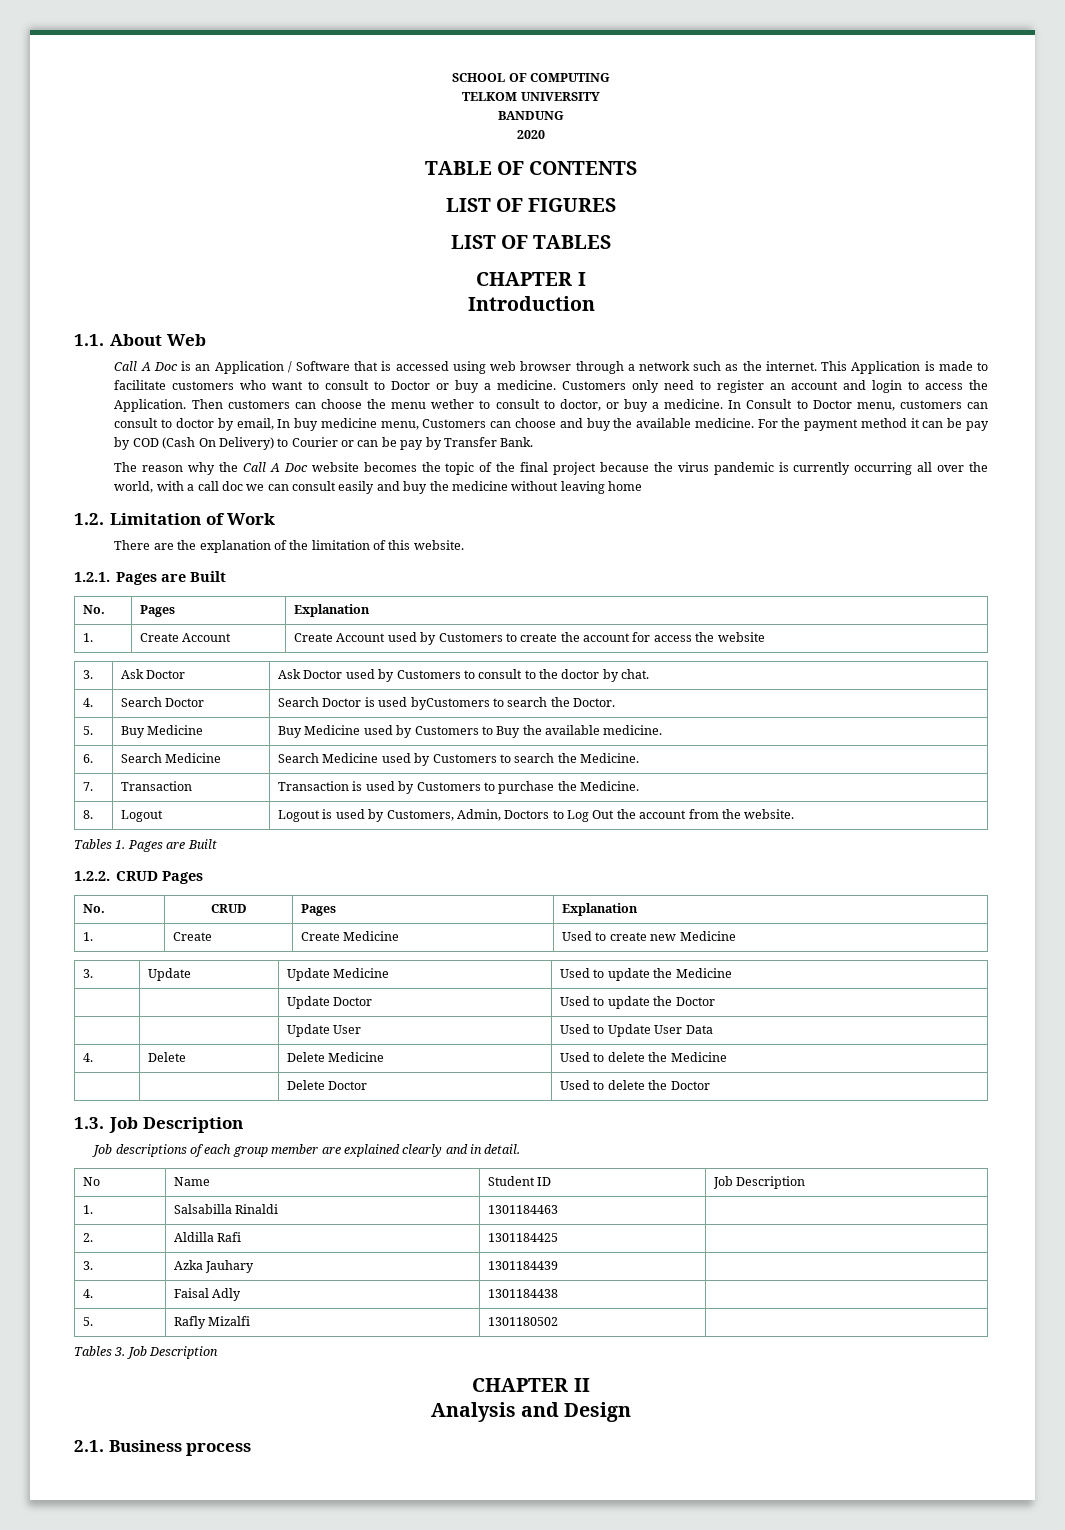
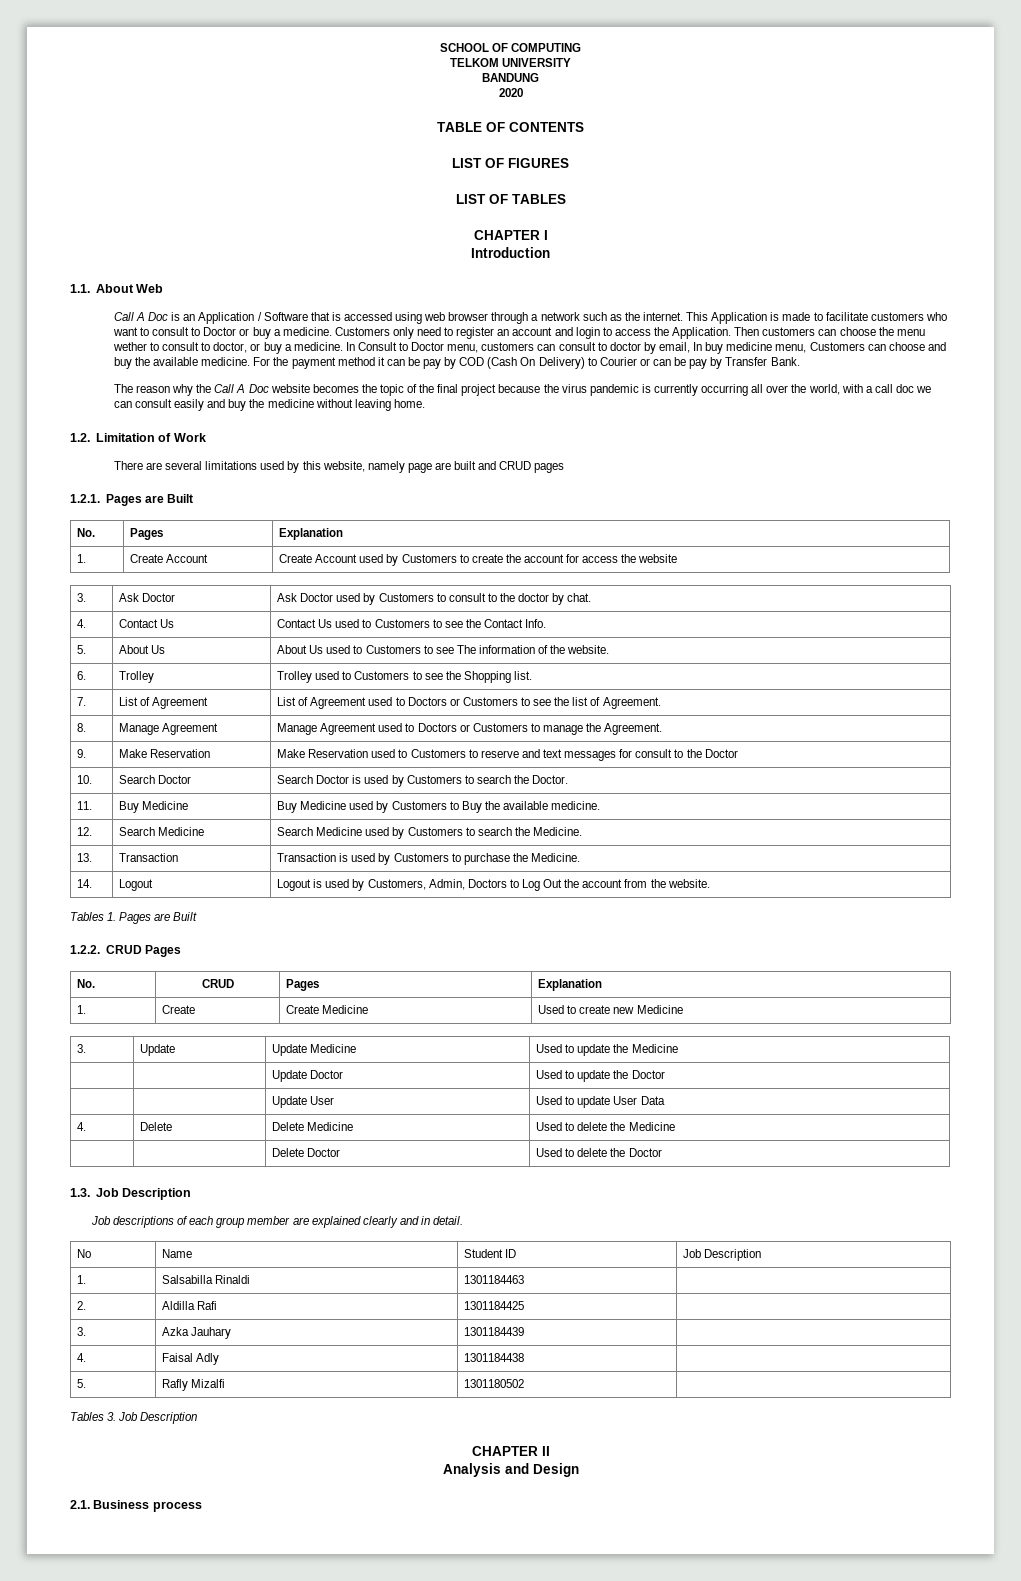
[608,481,643,491] home -> [393,399,425,408] home.
[177,540,464,553] the explanation of the limitation of this website. -> [165,461,565,473] several limitations used by this website, namely page are built and CRUD pages
(94, 702) none -> [119,619,175,628] [277,619,547,628] [77,645,87,654] [119,645,166,654] [277,645,610,654] [77,671,87,680] [119,671,155,683] [277,671,532,683] [77,697,87,706] [119,697,209,709] [277,697,661,709] [77,723,87,732] [119,723,219,735] [277,723,663,735] [77,749,87,758] [119,749,211,758] [277,749,738,761] [77,775,93,784] | Contact Us | Contact Us used to Customers to see the Contact Info. // 5. | About Us | About Us used to Customers to see The information of the website. // 6. | Trolley | Trolley used to Customers to see the Shopping list. // 7. | List of Agreement | List of Agreement used to Doctors or Customers to see the list of Agreement. // 8. | Manage Agreement | Manage Agreement used to Doctors or Customers to manage the Agreement. // 9. | Make Reservation | Make Reservation used to Customers to reserve and text messages for consult to the Doctor // 10.
[410,697,490,710] byCustomers -> [391,775,462,787] by Customers
[83,726,94,735] 5. -> [77,801,93,810] 11.
[83,754,94,763] 6. -> [77,827,93,836] 12.
[83,782,94,791] 7. -> [77,853,93,862] 13.
[83,810,94,819] 8. -> [77,879,93,888] 14.
[607,1024,651,1037] Update -> [577,1096,611,1108] update

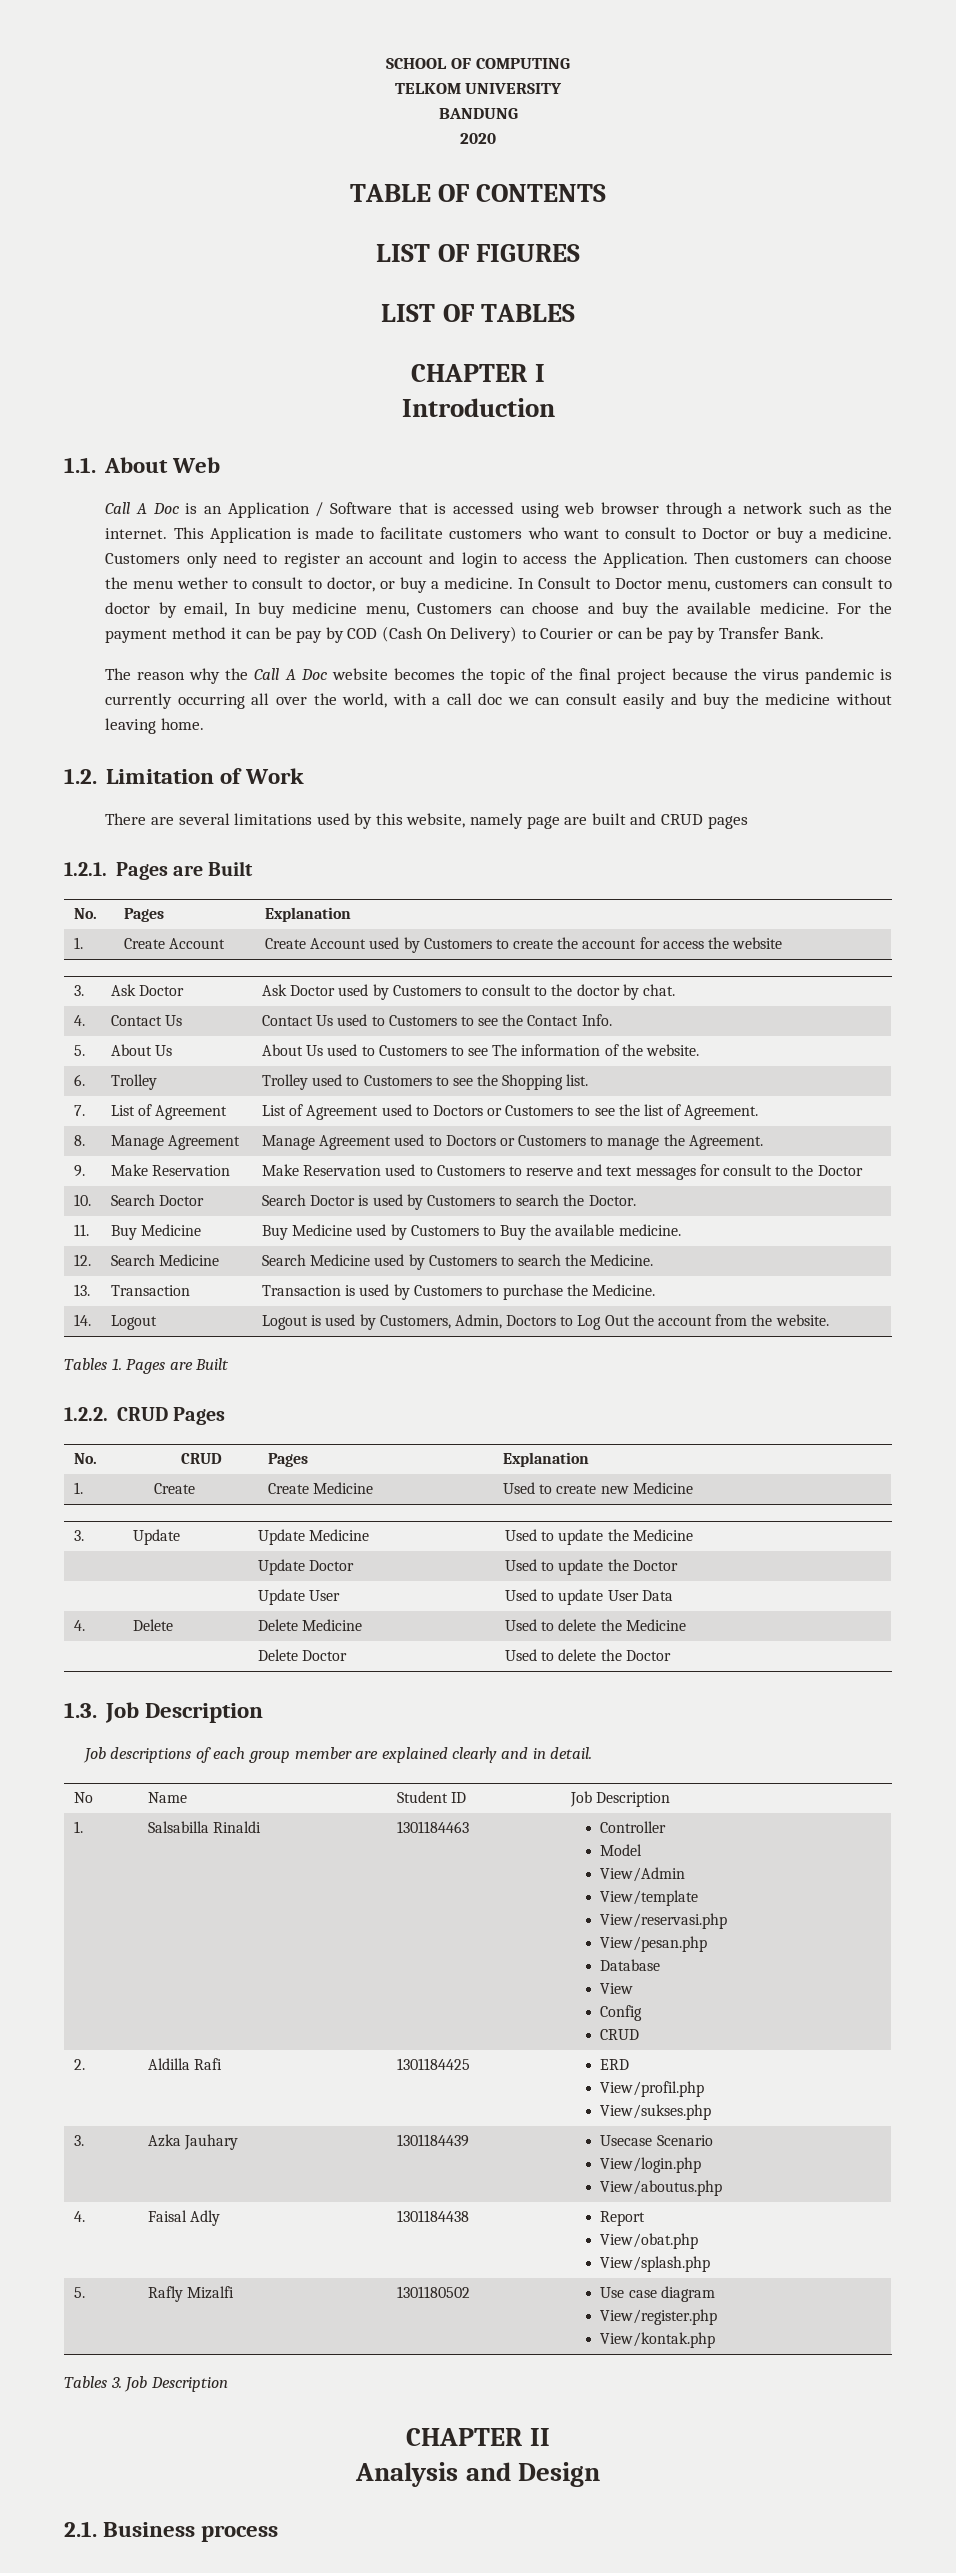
(525, 1279) none -> [600,1821,667,1833] [600,1844,643,1856] [600,1867,686,1882] [600,1890,699,1906] [600,1913,728,1929] [600,1936,708,1952] [600,1959,661,1971] [600,1983,634,1994] [600,2005,643,2021] [600,2029,640,2040] Controller // Model // View/Admin // View/template // View/reservasi.php // View/pesan.php // Database // View // Config // CRUD
(525, 1305) none -> [600,2059,630,2070] [600,2081,705,2097] [600,2104,712,2120] ERD // View/profil.php // View/sukses.php
(525, 1331) none -> [600,2135,713,2146] [600,2157,702,2173] [600,2180,723,2196] Usecase Scenario // View/login.php // View/aboutus.php
(525, 1357) none -> [600,2211,646,2226] [600,2233,699,2249] [600,2256,711,2272] Report // View/obat.php // View/splash.php
(525, 1383) none -> [600,2286,715,2302] [600,2309,718,2325] [600,2332,716,2348] Use case diagram // View/register.php // View/kontak.php

